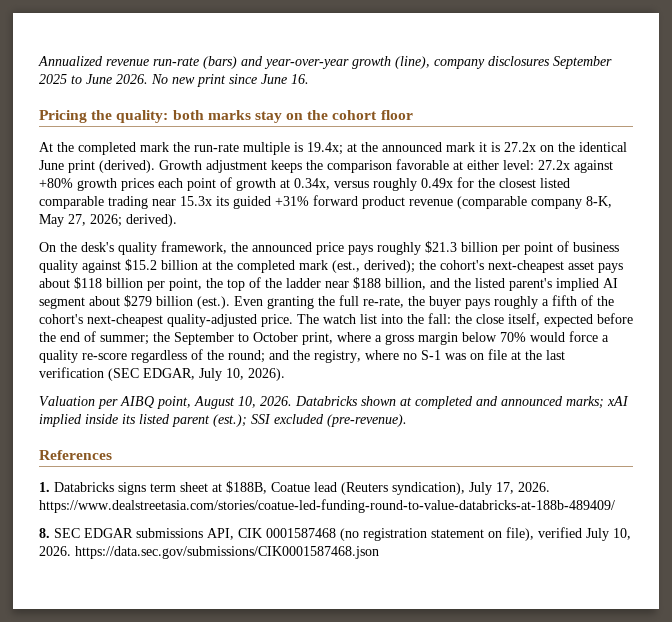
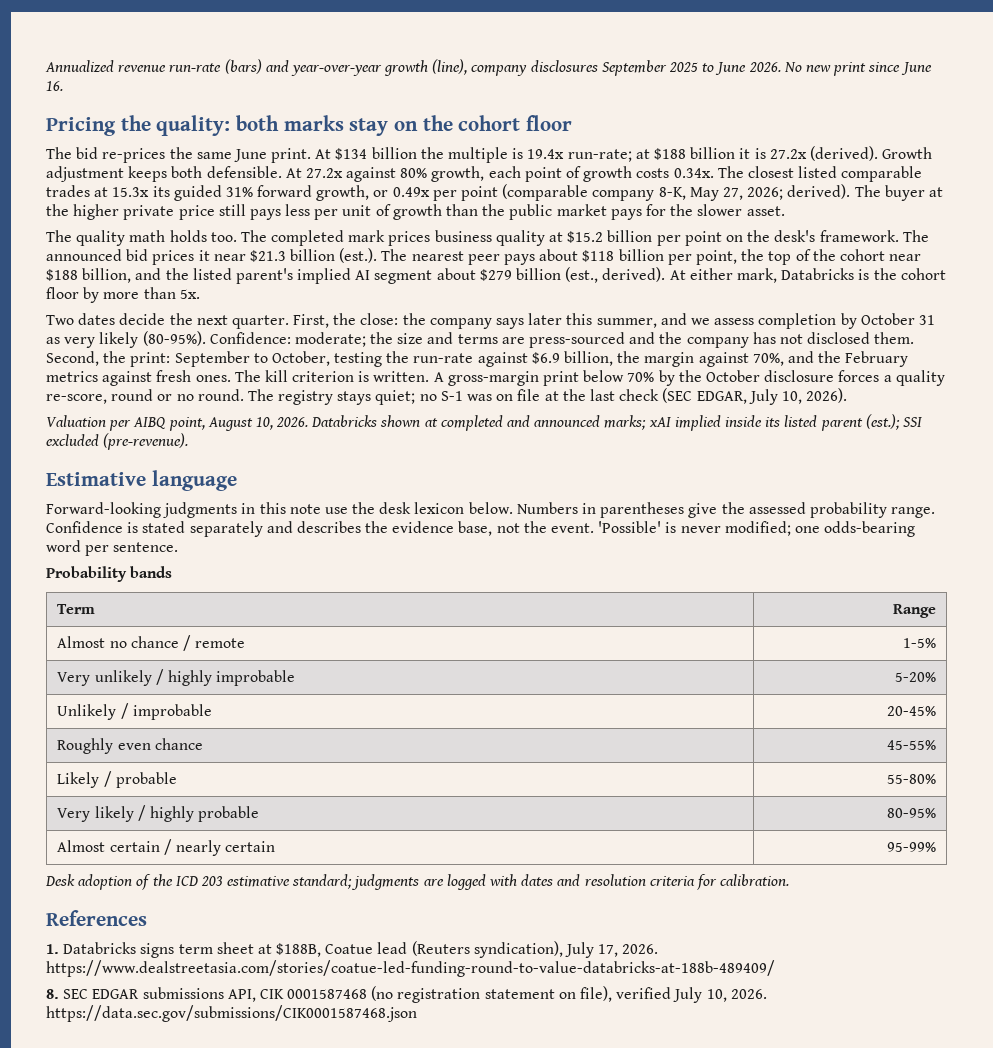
[39,142,627,155] [39,159,613,173] [39,177,495,191] At the completed mark the run-rate multiple is 19.4x; at the announced mark it is 27.2x on the identical June print (derived). Growth adjustment keeps the comparison favorable at either level: 27.2x against +80% growth prices each point of growth at 0.34x, versus roughly 0.49x for the -> [46,146,933,163] [46,166,744,182] The bid re-prices the same June print. At $134 billion the multiple is 19.4x run-rate; at $188 billion it is 27.2x (derived). Growth adjustment keeps both defensible. At 27.2x against 80% growth, each point of growth costs 0.34x. The
[108,196,176,209] trading near -> [46,185,109,197] trades at
[275,195,453,209] +31% forward product revenue -> [225,185,499,201] 31% forward growth, or 0.49x per point
[39,241,619,255] [39,259,594,273] // On the desk's quality framework, the announced price pays roughly $21.3 billion per point of business quality against $15.2 billion at the completed mark (est., derived); the cohort's next-cheapest asset -> [854,185,943,201] [46,204,785,220] [46,230,929,246] [46,248,500,265] The buyer at the higher private price still pays less per unit of growth than the public market pays for the slower asset. // The quality math holds too. The completed mark prices business quality at $15.2 billion per point on the desk's framework. The announced bid prices it near $21.3 billion (est.). The nearest peer
[286,278,321,288] ladder -> [839,249,885,261] cohort
[197,295,614,309] [39,313,633,327] [39,331,609,345] [39,349,399,363] (est.). Even granting the full re-rate, the buyer pays roughly a fifth of the cohort's next-cheapest quality-adjusted price. The watch list into the fall: the close itself, expected before the end of summer; the September to October print, where a gross margin below 70% would force a quality re-score regardless of the round; and the registry, where -> [565,267,946,283] [46,287,200,303] [46,313,935,329] [46,331,915,348] [46,351,909,367] [46,370,945,386] [46,389,416,405] (est., derived). At either mark, Databricks is the cohort floor by more than 5x. // Two dates decide the next quarter. First, the close: the company says later this summer, and we assess completion by October 31 as very likely (80-95%). Confidence: moderate; the size and terms are press-sourced and the company has not disclosed them. Second, the print: September to October, testing the run-rate against $6.9 billion, the margin against 70%, and the February metrics against fresh ones. The kill criterion is written. A gross-margin print below 70% by the October disclosure forces a quality re-score, round or no round. The registry stays quiet;
[39,367,104,378] verification -> [619,389,660,401] check
(407, 420) none -> [46,470,237,491] [46,502,936,518] [46,521,916,537] [46,540,179,556] [46,566,173,582] [57,604,96,614] [892,604,936,618] [57,635,246,651] [902,638,936,648] [57,669,296,686] [894,672,936,682] [57,703,212,720] [886,706,936,716] [57,738,203,754] [886,740,936,750] [57,771,177,788] [886,774,936,784] [57,805,260,822] [886,808,936,818] [57,839,276,856] [886,842,936,852] [45,874,790,890] // Estimative language // Forward-looking judgments in this note use the desk lexicon below. Numbers in parentheses give the assessed probability range. Confidence is stated separately and describes the evidence base, not the event. 'Possible' is never modified; one odds-bearing word per sentence. // Probability bands // Term | Range // Almost no chance / remote | 1-5% // Very unlikely / highly improbable | 5-20% // Unlikely / improbable | 20-45% // Roughly even chance | 45-55% // Likely / probable | 55-80% // Very likely / highly probable | 80-95% // Almost certain / nearly certain | 95-99% // Desk adoption of the ICD 203 estimative standard; judgments are logged with dates and resolution criteria for calibration.

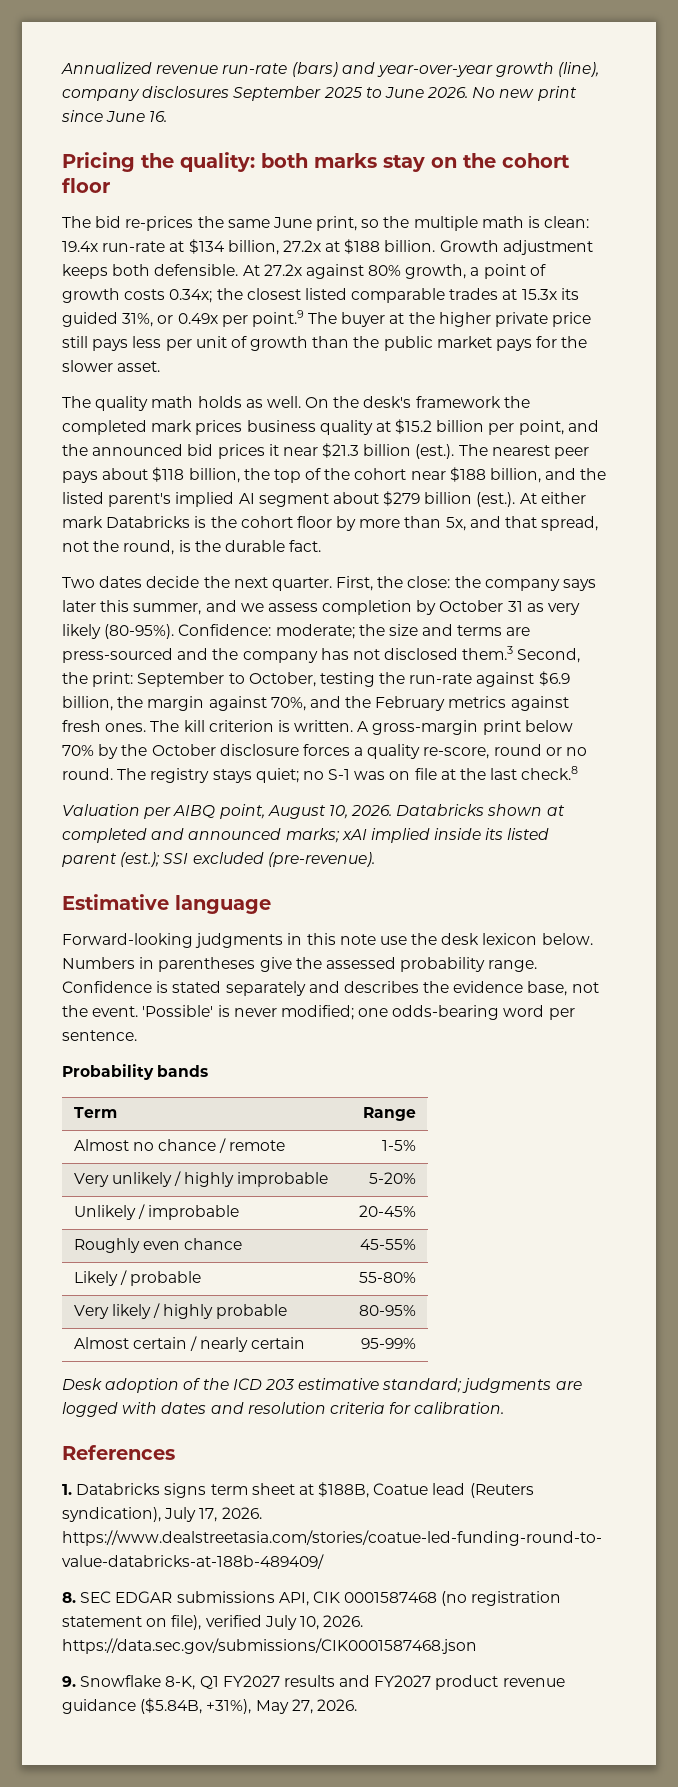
[271,146,878,163] print. At $134 billion the multiple is 19.4x run-rate; at $188 billion it is 27.2x (derived). -> [316,216,590,231] [62,239,436,255] print, so the multiple math is clean: 19.4x run-rate at $134 billion, 27.2x at $188 billion.
[488,166,521,178] each -> [470,267,480,276] a
[673,166,744,178] 0.34x. The -> [169,288,243,303] 0.34x; the
[225,184,851,201] 31% forward growth, or 0.49x per point (comparable company 8-K, May 27, 2026; derived). -> [122,310,304,327] 31%, or 0.49x per point.9
[210,230,267,242] too. The -> [245,396,530,408] as well. On the desk's framework the
[684,230,929,246] point on the desk's framework. The -> [518,420,599,435] [62,444,88,456] point, and the
[618,249,737,265] billion per point, -> [188,468,240,483] billion,
[565,267,666,283] (est., derived). -> [476,492,516,507] (est.).
[736,268,777,283] mark, -> [62,516,103,528] mark
[179,289,200,299] 5x. -> [445,516,599,531] [62,540,322,555] 5x, and that spread, not the round, is the durable fact.
[874,332,915,344] them. -> [462,646,514,660] them.3
[619,388,848,405] check (SEC EDGAR, July 10, 2026). -> [521,766,579,780] check.8
(417, 1013) none -> [62,1675,565,1690] [62,1698,357,1714] // 9. Snowflake 8-K, Q1 FY2027 results and FY2027 product revenue guidance ($5.84B, +31%), May 27, 2026.

